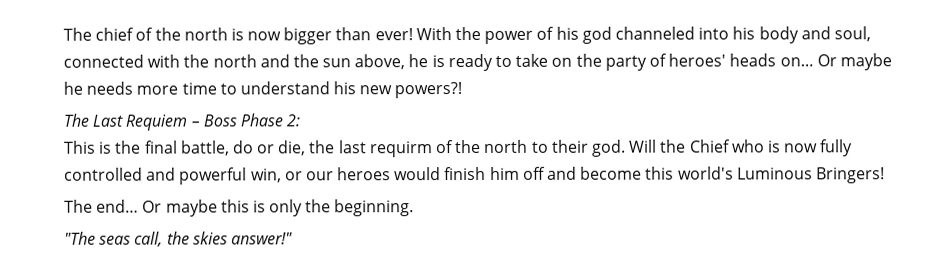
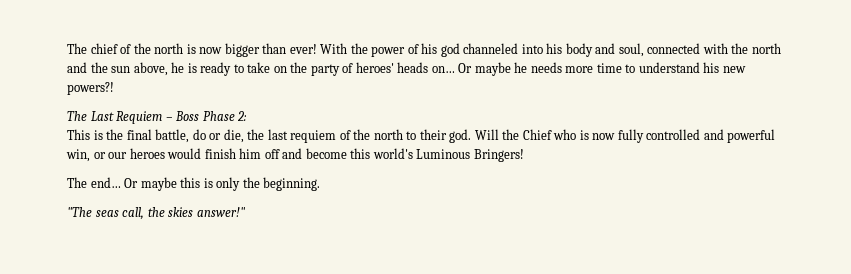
[369,141,433,158] requirm -> [290,130,337,143] requiem

